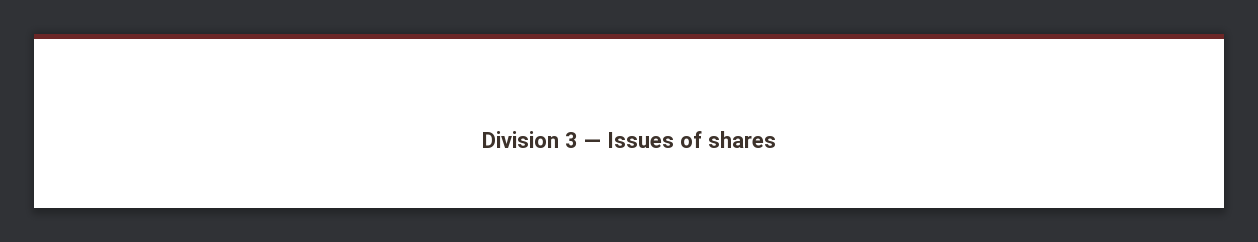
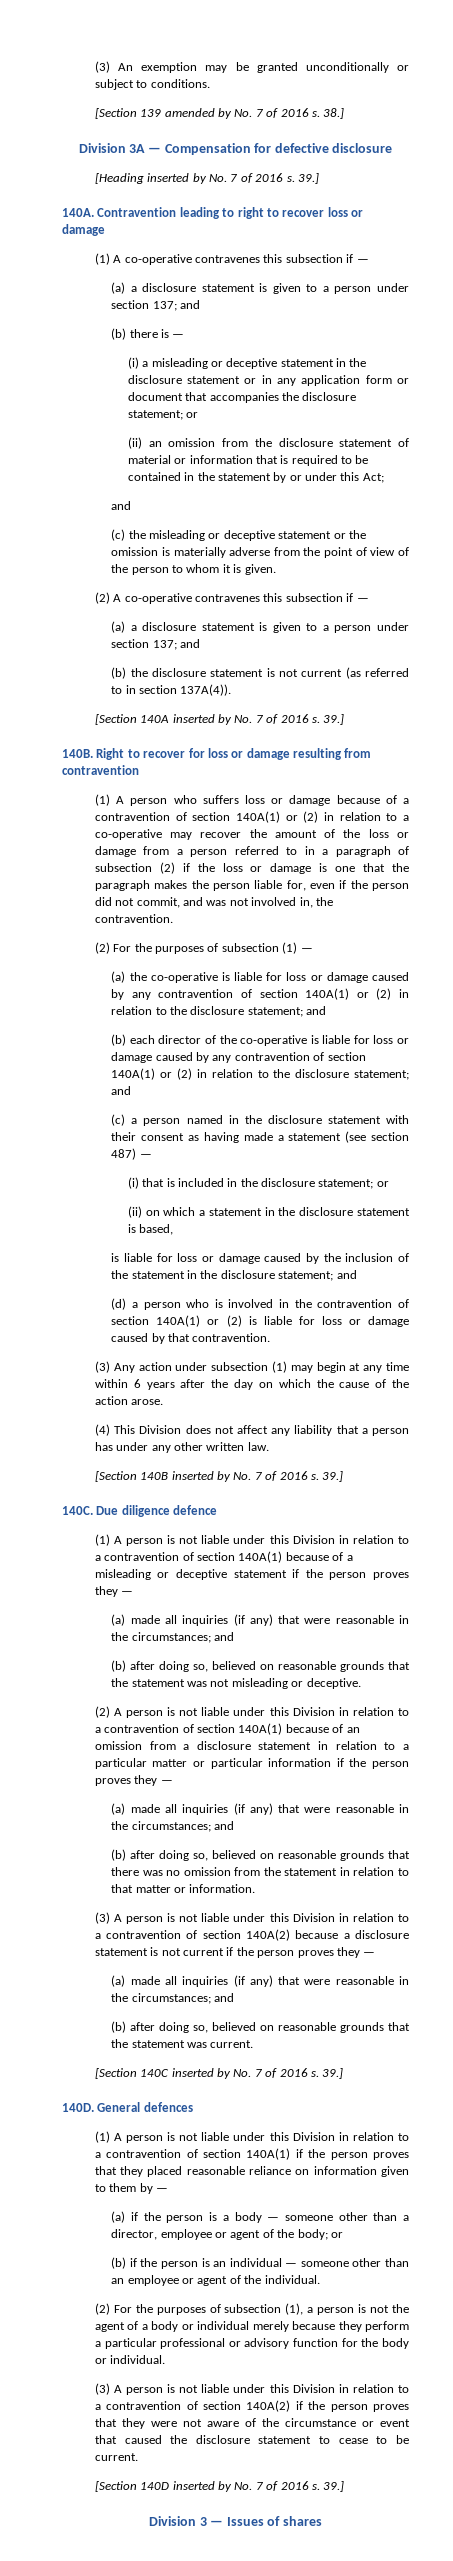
(482, 139) none -> [94,61,409,73] [94,79,210,90] [94,108,345,119] [78,143,393,155] [94,173,319,184] [62,207,363,219] [62,224,105,236] [94,253,369,265] [111,282,410,294] [111,300,201,311] [111,328,185,340] [127,357,367,369] [127,375,409,386] [127,392,357,403] [127,410,199,420] [127,437,409,449] [127,455,369,466] [127,472,384,483] [111,501,132,510] [111,529,366,541] [111,547,409,558] [111,564,276,575] [94,592,369,604] [111,621,410,633] [111,639,201,650] [111,667,409,679] [111,684,232,696] [94,714,345,725] [62,748,372,760] [62,765,139,775] [94,794,409,806] [94,811,410,823] [94,829,410,840] [94,846,410,857] [94,862,409,874] [94,880,409,891] [94,897,333,908] [94,914,173,923] [94,942,313,954] [111,971,409,983] [111,988,410,1000] [111,1006,327,1017] [111,1034,409,1046] [111,1052,366,1063] [111,1068,409,1080] [111,1086,132,1095] [111,1114,409,1126] [111,1131,409,1143] [111,1148,152,1160] [127,1177,389,1189] [127,1206,410,1218] [127,1224,174,1235] [111,1253,409,1264] [111,1270,357,1281] [111,1298,409,1310] [111,1315,410,1327] [111,1333,271,1344] [94,1361,410,1373] [94,1379,409,1390] [94,1396,164,1405] [94,1424,409,1436] [94,1442,269,1453] [94,1471,344,1482] [62,1505,218,1517] [94,1534,409,1546] [94,1551,353,1563] [94,1569,409,1580] [94,1586,134,1597] [111,1614,410,1626] [111,1632,235,1643] [111,1660,410,1672] [111,1678,361,1689] [94,1706,409,1718] [94,1723,360,1735] [94,1741,410,1750] [94,1758,409,1769] [94,1775,173,1786] [111,1803,410,1815] [111,1821,235,1832] [111,1849,410,1861] [111,1867,410,1876] [111,1884,256,1893] [94,1912,409,1924] [94,1929,409,1941] [94,1947,376,1958] [111,1975,410,1987] [111,1993,235,2004] [111,2021,410,2033] [111,2039,254,2048] [94,2068,344,2079] [62,2102,193,2112] [94,2131,409,2143] [94,2148,410,2160] [94,2166,409,2177] [94,2183,169,2194] [111,2211,409,2223] [111,2229,343,2240] [111,2257,409,2269] [111,2275,320,2286] [94,2303,409,2315] [94,2321,410,2332] [94,2338,410,2349] [94,2355,166,2364] [94,2383,409,2395] [94,2400,410,2412] [94,2418,410,2429] [94,2435,410,2444] [94,2453,138,2461] [94,2481,345,2492] (3) An exemption may be granted unconditionally or subject to conditions. // [Section 139 amended by No. 7 of 2016 s. 38.] // Division 3A — Compensation for defective disclosure // [Heading inserted by No. 7 of 2016 s. 39.] // 140A. Contravention leading to right to recover loss or damage // (1) A co-operative contravenes this subsection if — // (a) a disclosure statement is given to a person under section 137; and // (b) there is — // (i) a misleading or deceptive statement in the disclosure statement or in any application form or document that accompanies the disclosure statement; or // (ii) an omission from the disclosure statement of material or information that is required to be contained in the statement by or under this Act; // and // (c) the misleading or deceptive statement or the omission is materially adverse from the point of view of the person to whom it is given. // (2) A co-operative contravenes this subsection if — // (a) a disclosure statement is given to a person under section 137; and // (b) the disclosure statement is not current (as referred to in section 137A(4)). // [Section 140A inserted by No. 7 of 2016 s. 39.] // 140B. Right to recover for loss or damage resulting from contravention // (1) A person who suffers loss or damage because of a contravention of section 140A(1) or (2) in relation to a co-operative may recover the amount of the loss or damage from a person referred to in a paragraph of subsection (2) if the loss or damage is one that the paragraph makes the person liable for, even if the person did not commit, and was not involved in, the contravention. // (2) For the purposes of subsection (1) — // (a) the co-operative is liable for loss or damage caused by any contravention of section 140A(1) or (2) in relation to the disclosure statement; and // (b) each director of the co-operative is liable for loss or damage caused by any contravention of section 140A(1) or (2) in relation to the disclosure statement; and // (c) a person named in the disclosure statement with their consent as having made a statement (see section 487) — // (i) that is included in the disclosure statement; or // (ii) on which a statement in the disclosure statement is based, // is liable for loss or damage caused by the inclusion of the statement in the disclosure statement; and // (d) a person who is involved in the contravention of section 140A(1) or (2) is liable for loss or damage caused by that contravention. // (3) Any action under subsection (1) may begin at any time within 6 years after the day on which the cause of the action arose. // (4) This Division does not affect any liability that a person has under any other written law. // [Section 140B inserted by No. 7 of 2016 s. 39.] // 140C. Due diligence defence // (1) A person is not liable under this Division in relation to a contravention of section 140A(1) because of a misleading or deceptive statement if the person proves they — // (a) made all inquiries (if any) that were reasonable in the circumstances; and // (b) after doing so, believed on reasonable grounds that the statement was not misleading or deceptive. // (2) A person is not liable under this Division in relation to a contravention of section 140A(1) because of an omission from a disclosure statement in relation to a particular matter or particular information if the person proves they — // (a) made all inquiries (if any) that were reasonable in the circumstances; and // (b) after doing so, believed on reasonable grounds that there was no omission from the statement in relation to that matter or information. // (3) A person is not liable under this Division in relation to a contravention of section 140A(2) because a disclosure statement is not current if the person proves they — // (a) made all inquiries (if any) that were reasonable in the circumstances; and // (b) after doing so, believed on reasonable grounds that the statement was current. // [Section 140C inserted by No. 7 of 2016 s. 39.] // 140D. General defences // (1) A person is not liable under this Division in relation to a contravention of section 140A(1) if the person proves that they placed reasonable reliance on information given to them by — // (a) if the person is a body — someone other than a director, employee or agent of the body; or // (b) if the person is an individual — someone other than an employee or agent of the individual. // (2) For the purposes of subsection (1), a person is not the agent of a body or individual merely because they perform a particular professional or advisory function for the body or individual. // (3) A person is not liable under this Division in relation to a contravention of section 140A(2) if the person proves that they were not aware of the circumstance or event that caused the disclosure statement to cease to be current. // [Section 140D inserted by No. 7 of 2016 s. 39.] //

